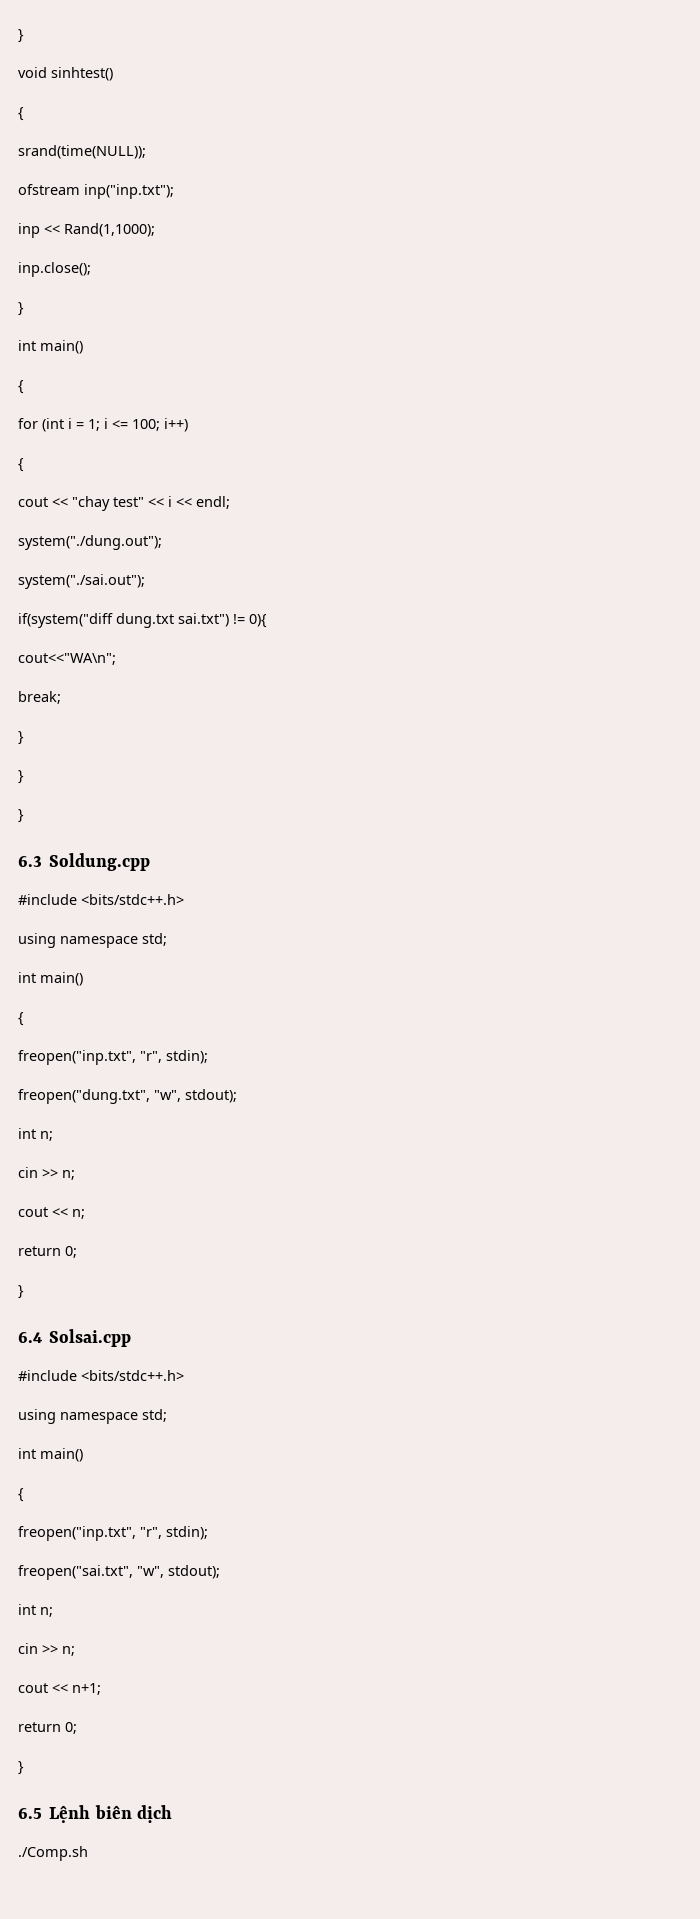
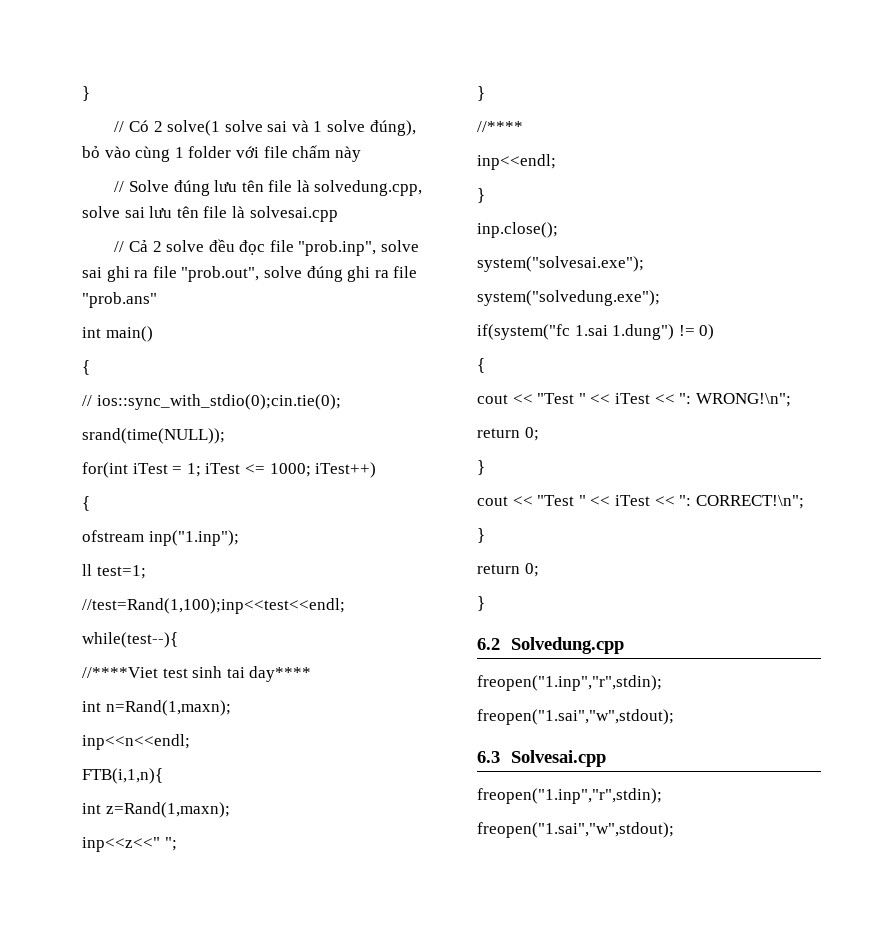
[18,29,24,43] [18,67,113,81] [18,107,24,121] [18,145,146,159] [18,184,174,199] [18,223,155,238] [18,262,91,277] [18,302,24,316] [18,340,83,354] [18,380,24,394] [18,418,188,432] [18,458,24,472] [18,496,230,511] [18,535,162,550] [18,574,145,589] [18,613,267,628] [18,653,116,665] [18,691,61,704] [18,731,24,745] [18,770,24,784] [18,809,24,823] [18,853,151,871] [18,894,184,905] [18,933,167,948] [18,972,83,986] [18,1012,24,1026] [18,1050,208,1065] [18,1089,237,1104] [18,1128,53,1141] [18,1167,75,1180] [18,1207,85,1219] [18,1246,77,1258] [18,1285,24,1299] [18,1329,132,1347] [18,1370,184,1381] [18,1409,167,1424] [18,1448,83,1462] [18,1488,24,1502] [18,1526,208,1541] [18,1565,220,1580] [18,1604,53,1617] [18,1643,75,1656] [18,1683,101,1695] [18,1722,77,1734] [18,1761,24,1775] [18,1805,173,1823] [18,1846,88,1861] } // void sinhtest() // { // srand(time(NULL)); // ofstream inp("inp.txt"); // inp << Rand(1,1000); // inp.close(); // } // int main() // { // for (int i = 1; i <= 100; i++) // { // cout << "chay test" << i << endl; // system("./dung.out"); // system("./sai.out"); // if(system("diff dung.txt sai.txt") != 0){ // cout<<"WA\n"; // break; // } // } // } // 6.3 Soldung.cpp // #include <bits/stdc++.h> // using namespace std; // int main() // { // freopen("inp.txt", "r", stdin); // freopen("dung.txt", "w", stdout); // int n; // cin >> n; // cout << n; // return 0; // } // 6.4 Solsai.cpp // #include <bits/stdc++.h> // using namespace std; // int main() // { // freopen("inp.txt", "r", stdin); // freopen("sai.txt", "w", stdout); // int n; // cin >> n; // cout << n+1; // return 0; // } // 6.5 Lệnh biên dịch // ./Comp.sh -> [82,86,90,101] [114,120,416,136] [82,145,361,162] [114,180,423,196] [82,206,338,222] [114,239,420,256] [82,266,418,282] [82,292,157,308] [82,326,153,342] [82,360,90,375] [82,394,341,410] [82,428,225,444] [82,462,377,478] [82,496,90,511] [82,530,239,546] [82,564,146,579] [82,598,345,614] [82,632,178,648] [82,666,312,682] [82,700,231,716] [82,734,190,750] [82,768,163,784] [82,802,230,818] [82,837,177,852] [477,86,485,101] [477,121,523,132] [477,154,556,170] [477,188,485,203] [477,222,558,238] [477,256,644,272] [477,290,660,306] [477,324,715,340] [477,358,485,373] [477,393,791,407] [477,427,539,441] [477,460,485,475] [477,495,804,509] [477,528,485,543] [477,563,539,577] [477,596,485,611] [477,637,624,654] [477,675,662,691] [477,709,674,725] [477,750,606,767] [477,788,662,804] [477,822,674,838] } // // Có 2 solve(1 solve sai và 1 solve đúng), bỏ vào cùng 1 folder với file chấm này // // Solve đúng lưu tên file là solvedung.cpp, solve sai lưu tên file là solvesai.cpp // // Cả 2 solve đều đọc file "prob.inp", solve sai ghi ra file "prob.out", solve đúng ghi ra file "prob.ans" // int main() // { // // ios::sync_with_stdio(0);cin.tie(0); // srand(time(NULL)); // for(int iTest = 1; iTest <= 1000; iTest++) // { // ofstream inp("1.inp"); // ll test=1; // //test=Rand(1,100);inp<<test<<endl; // while(test--){ // //****Viet test sinh tai day**** // int n=Rand(1,maxn); // inp<<n<<endl; // FTB(i,1,n){ // int z=Rand(1,maxn); // inp<<z<<" "; // } // //**** // inp<<endl; // } // inp.close(); // system("solvesai.exe"); // system("solvedung.exe"); // if(system("fc 1.sai 1.dung") != 0) // { // cout << "Test " << iTest << ": WRONG!\n"; // return 0; // } // cout << "Test " << iTest << ": CORRECT!\n"; // } // return 0; // } // 6.2 Solvedung.cpp // freopen("1.inp","r",stdin); // freopen("1.sai","w",stdout); // 6.3 Solvesai.cpp // freopen("1.inp","r",stdin); // freopen("1.sai","w",stdout);

